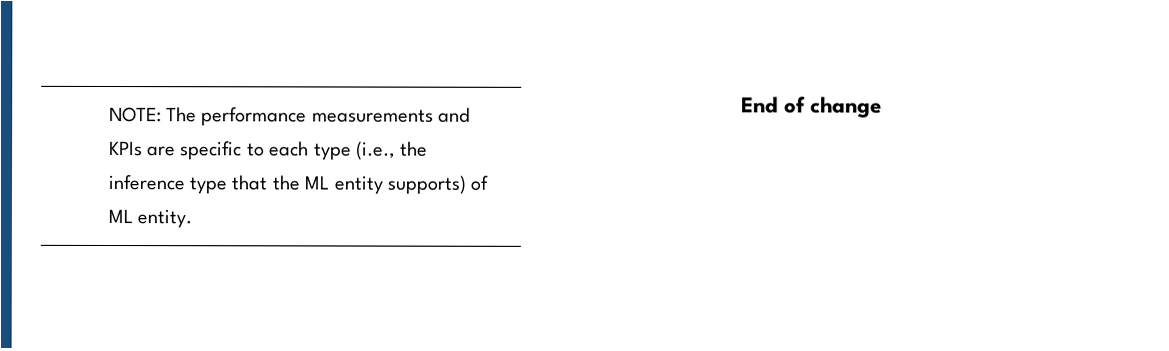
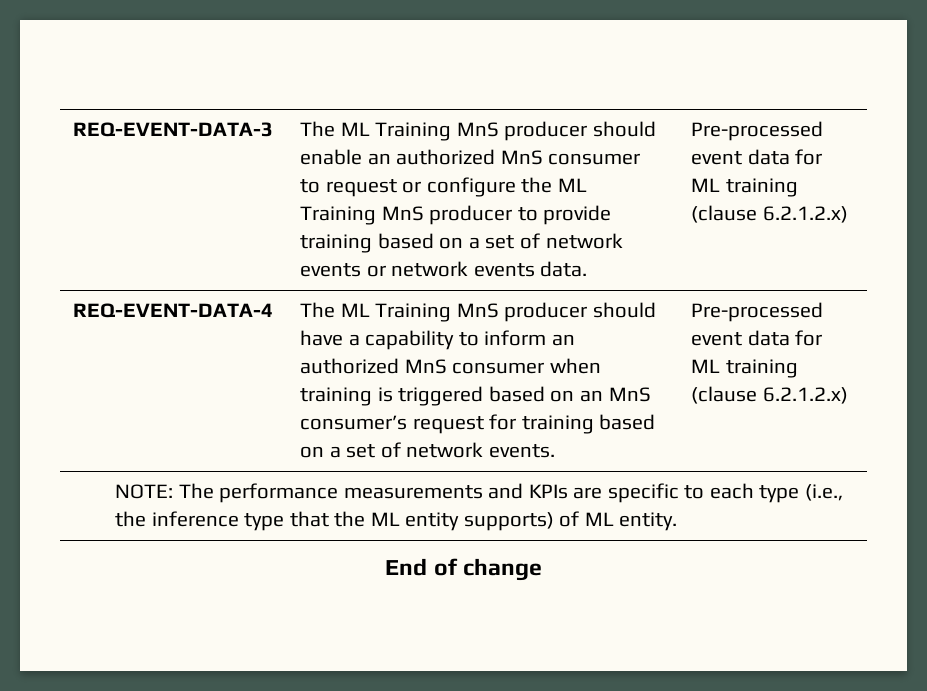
(108, 115) none -> [73,122,274,137] [300,121,656,141] [300,149,641,165] [300,177,587,197] [300,205,612,225] [300,233,623,253] [300,261,588,277] [691,121,824,141] [691,149,823,165] [691,178,798,197] [691,205,848,223] [73,303,274,318] [300,302,656,322] [300,330,575,350] [300,358,601,374] [300,386,651,406] [300,414,656,434] [300,442,555,458] [691,302,824,322] [691,330,823,346] [691,359,798,378] [691,386,848,404] REQ-EVENT-DATA-3 | The ML Training MnS producer should enable an authorized MnS consumer to request or configure the ML Training MnS producer to provide training based on a set of network events or network events data. | Pre-processed event data for ML training (clause 6.2.1.2.x) // REQ-EVENT-DATA-4 | The ML Training MnS producer should have a capability to inform an authorized MnS consumer when training is triggered based on an MnS consumer’s request for training based on a set of network events. | Pre-processed event data for ML training (clause 6.2.1.2.x) //

